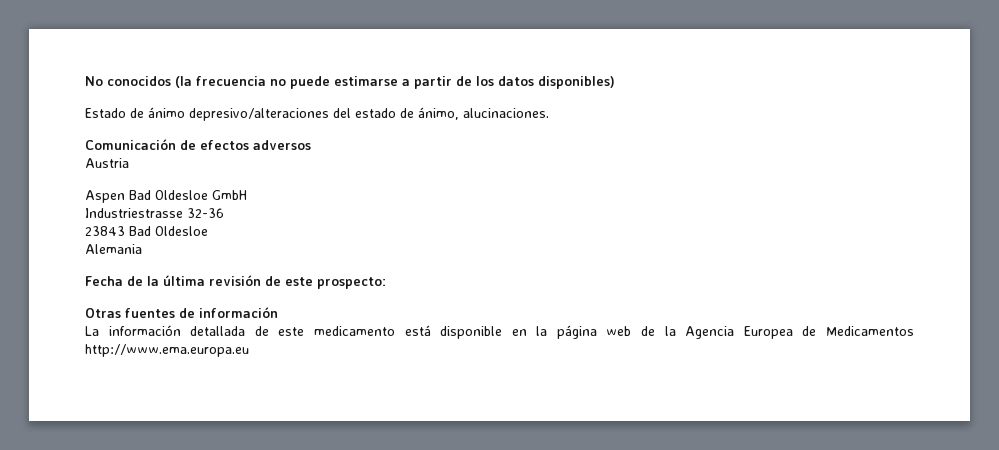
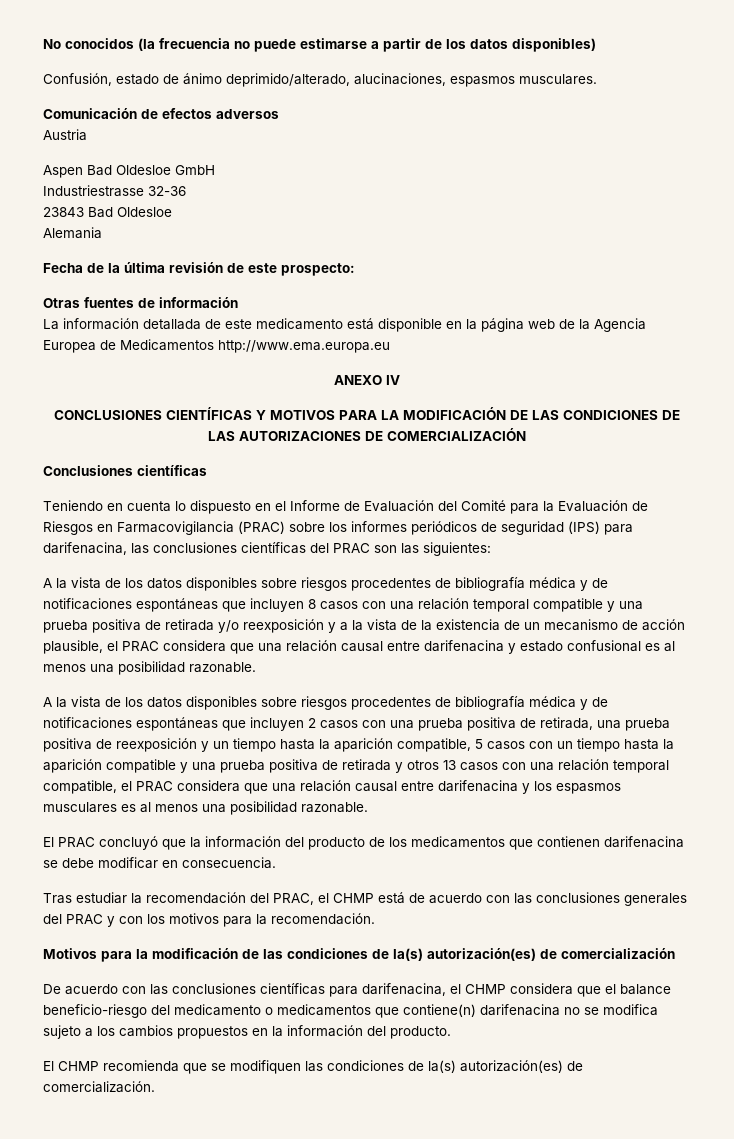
[85,107,549,121] Estado de ánimo depresivo/alteraciones del estado de ánimo, alucinaciones. -> [43,73,597,87] Confusión, estado de ánimo deprimido/alterado, alucinaciones, espasmos musculares.
(249, 350) none -> [334,375,400,385] [54,407,680,420] [208,428,526,441] [43,465,207,476] [43,500,648,514] [43,521,633,535] [43,542,491,556] [43,577,608,591] [43,598,643,612] [43,619,685,633] [43,640,675,654] [43,661,256,675] [43,696,608,710] [43,717,670,731] [43,738,674,752] [43,759,669,773] [43,780,621,794] [43,801,368,815] [43,836,684,850] [43,857,276,869] [43,892,687,906] [43,913,375,927] [43,948,675,962] [43,983,671,997] [43,1004,658,1018] [43,1025,451,1039] [43,1060,583,1074] [43,1081,155,1093] // ANEXO IV // CONCLUSIONES CIENTÍFICAS Y MOTIVOS PARA LA MODIFICACIÓN DE LAS CONDICIONES DE LAS AUTORIZACIONES DE COMERCIALIZACIÓN // Conclusiones científicas // Teniendo en cuenta lo dispuesto en el Informe de Evaluación del Comité para la Evaluación de Riesgos en Farmacovigilancia (PRAC) sobre los informes periódicos de seguridad (IPS) para darifenacina, las conclusiones científicas del PRAC son las siguientes: // A la vista de los datos disponibles sobre riesgos procedentes de bibliografía médica y de notificaciones espontáneas que incluyen 8 casos con una relación temporal compatible y una prueba positiva de retirada y/o reexposición y a la vista de la existencia de un mecanismo de acción plausible, el PRAC considera que una relación causal entre darifenacina y estado confusional es al menos una posibilidad razonable. // A la vista de los datos disponibles sobre riesgos procedentes de bibliografía médica y de notificaciones espontáneas que incluyen 2 casos con una prueba positiva de retirada, una prueba positiva de reexposición y un tiempo hasta la aparición compatible, 5 casos con un tiempo hasta la aparición compatible y una prueba positiva de retirada y otros 13 casos con una relación temporal compatible, el PRAC considera que una relación causal entre darifenacina y los espasmos musculares es al menos una posibilidad razonable. // El PRAC concluyó que la información del producto de los medicamentos que contienen darifenacina se debe modificar en consecuencia. // Tras estudiar la recomendación del PRAC, el CHMP está de acuerdo con las conclusiones generales del PRAC y con los motivos para la recomendación. // Motivos para la modificación de las condiciones de la(s) autorización(es) de comercialización // De acuerdo con las conclusiones científicas para darifenacina, el CHMP considera que el balance beneficio-riesgo del medicamento o medicamentos que contiene(n) darifenacina no se modifica sujeto a los cambios propuestos en la información del producto. // El CHMP recomienda que se modifiquen las condiciones de la(s) autorización(es) de comercialización.

